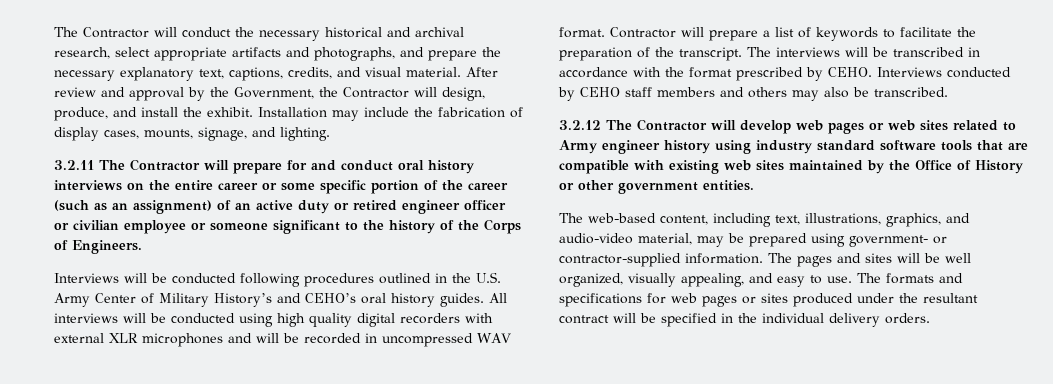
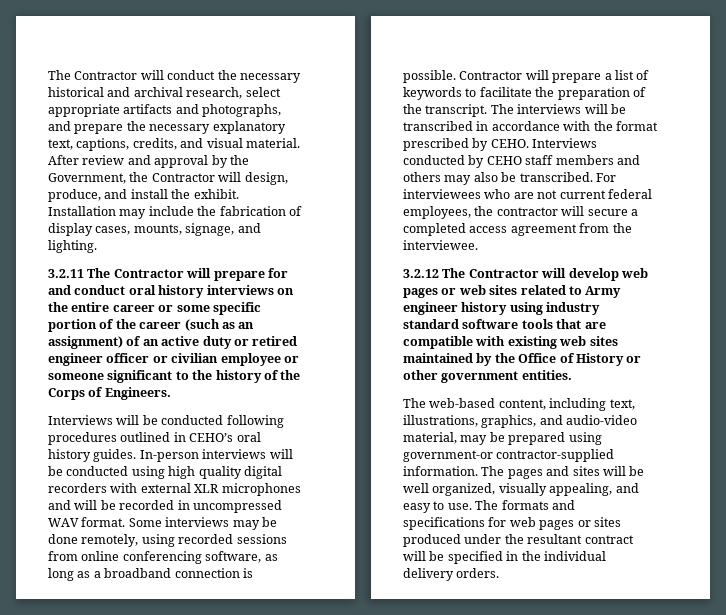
[452,272,501,283] [54,293,301,307] the U.S. Army Center of Military History’s and -> (186, 437) none
[489,293,507,303] All -> [139,450,199,462] In-person
(605, 32) none -> [128,517,277,530] [48,534,287,547] [48,551,278,564] [48,568,253,581] [403,70,456,83] Some interviews may be done remotely, using recorded sessions from online conferencing software, as long as a broadband connection is possible.
(948, 92) none -> [595,173,616,182] [403,189,652,199] [403,206,638,219] [403,223,632,236] [403,240,478,250] For interviewees who are not current federal employees, the contractor will secure a completed access agreement from the interviewee.
[849,235,947,247] government- or -> [403,450,493,462] government-or

